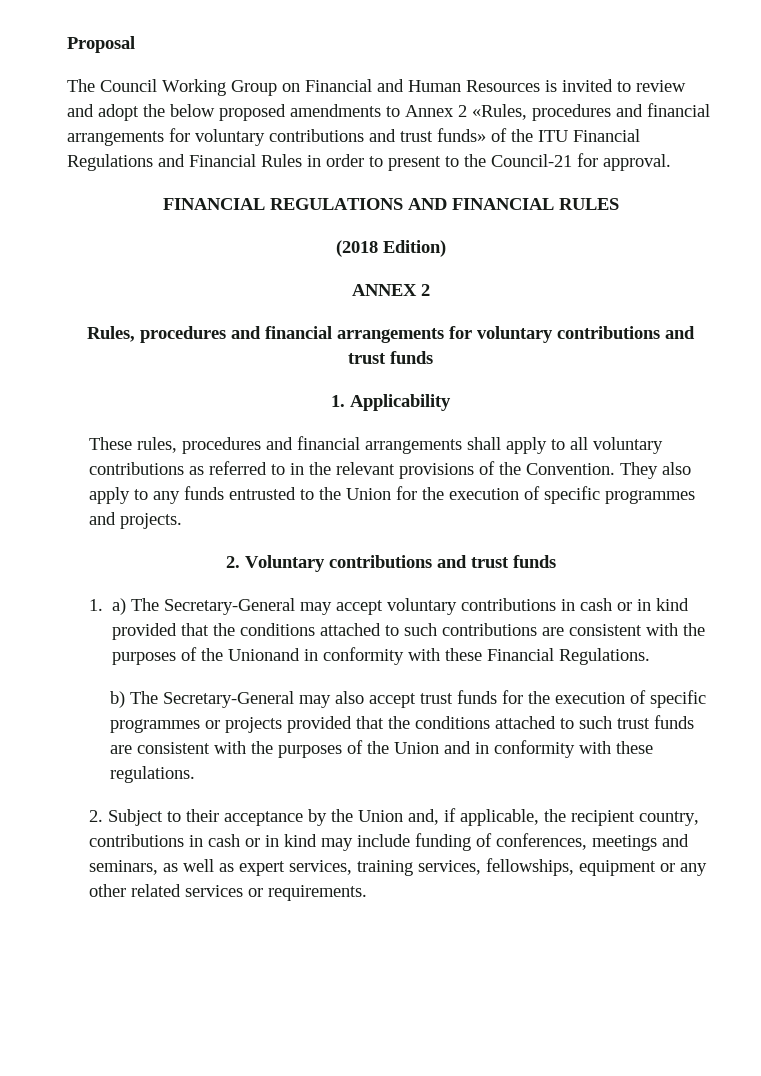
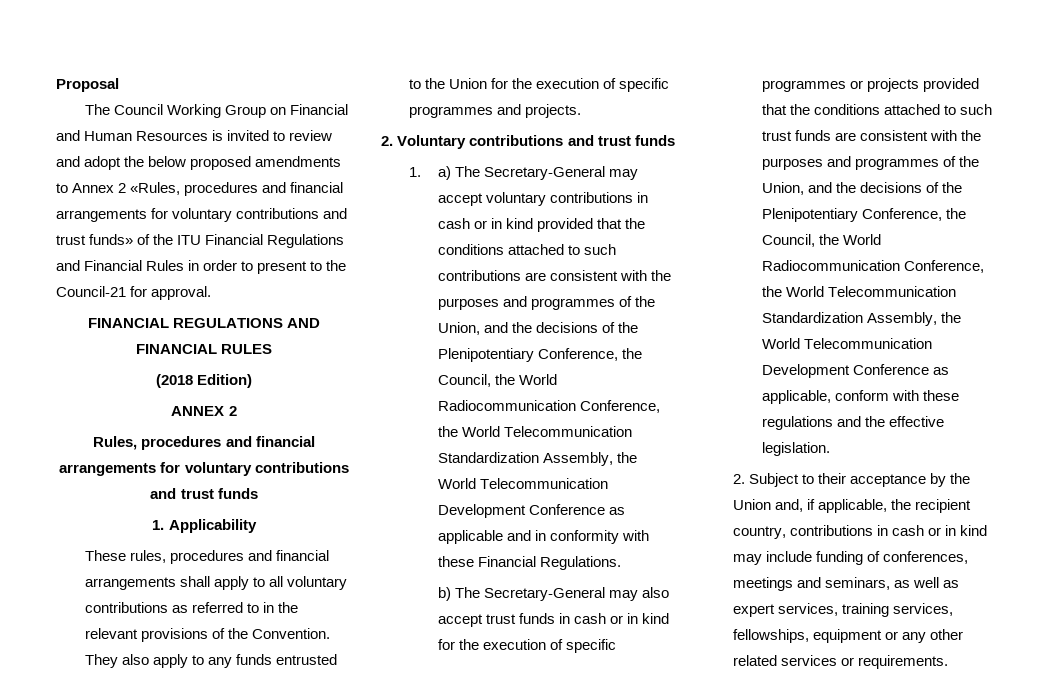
[180,647,300,661] of the Unionand -> [502,296,655,310] [437,322,638,335] [437,348,642,362] [437,374,557,387] [437,400,660,413] [437,426,632,437] [437,452,637,466] [437,478,608,489] [437,504,625,518] [437,530,531,544] and programmes of the Union, and the decisions of the Plenipotentiary Conference, the Council, the World Radiocommunication Conference, the World Telecommunication Standardization Assembly, the World Telecommunication Development Conference as applicable and
(498, 697) none -> [558,613,670,624] in cash or in kind
[347,740,654,758] [110,766,196,783] of the Union and in conformity with these regulations. -> [826,156,979,170] [761,182,962,195] [761,208,966,222] [761,234,881,247] [761,260,984,273] [761,286,956,297] [761,312,961,326] [761,338,932,349] [761,364,949,378] [761,390,959,404] [761,416,944,430] [761,442,830,456] and programmes of the Union, and the decisions of the Plenipotentiary Conference, the Council, the World Radiocommunication Conference, the World Telecommunication Standardization Assembly, the World Telecommunication Development Conference as applicable, conform with these regulations and the effective legislation.

